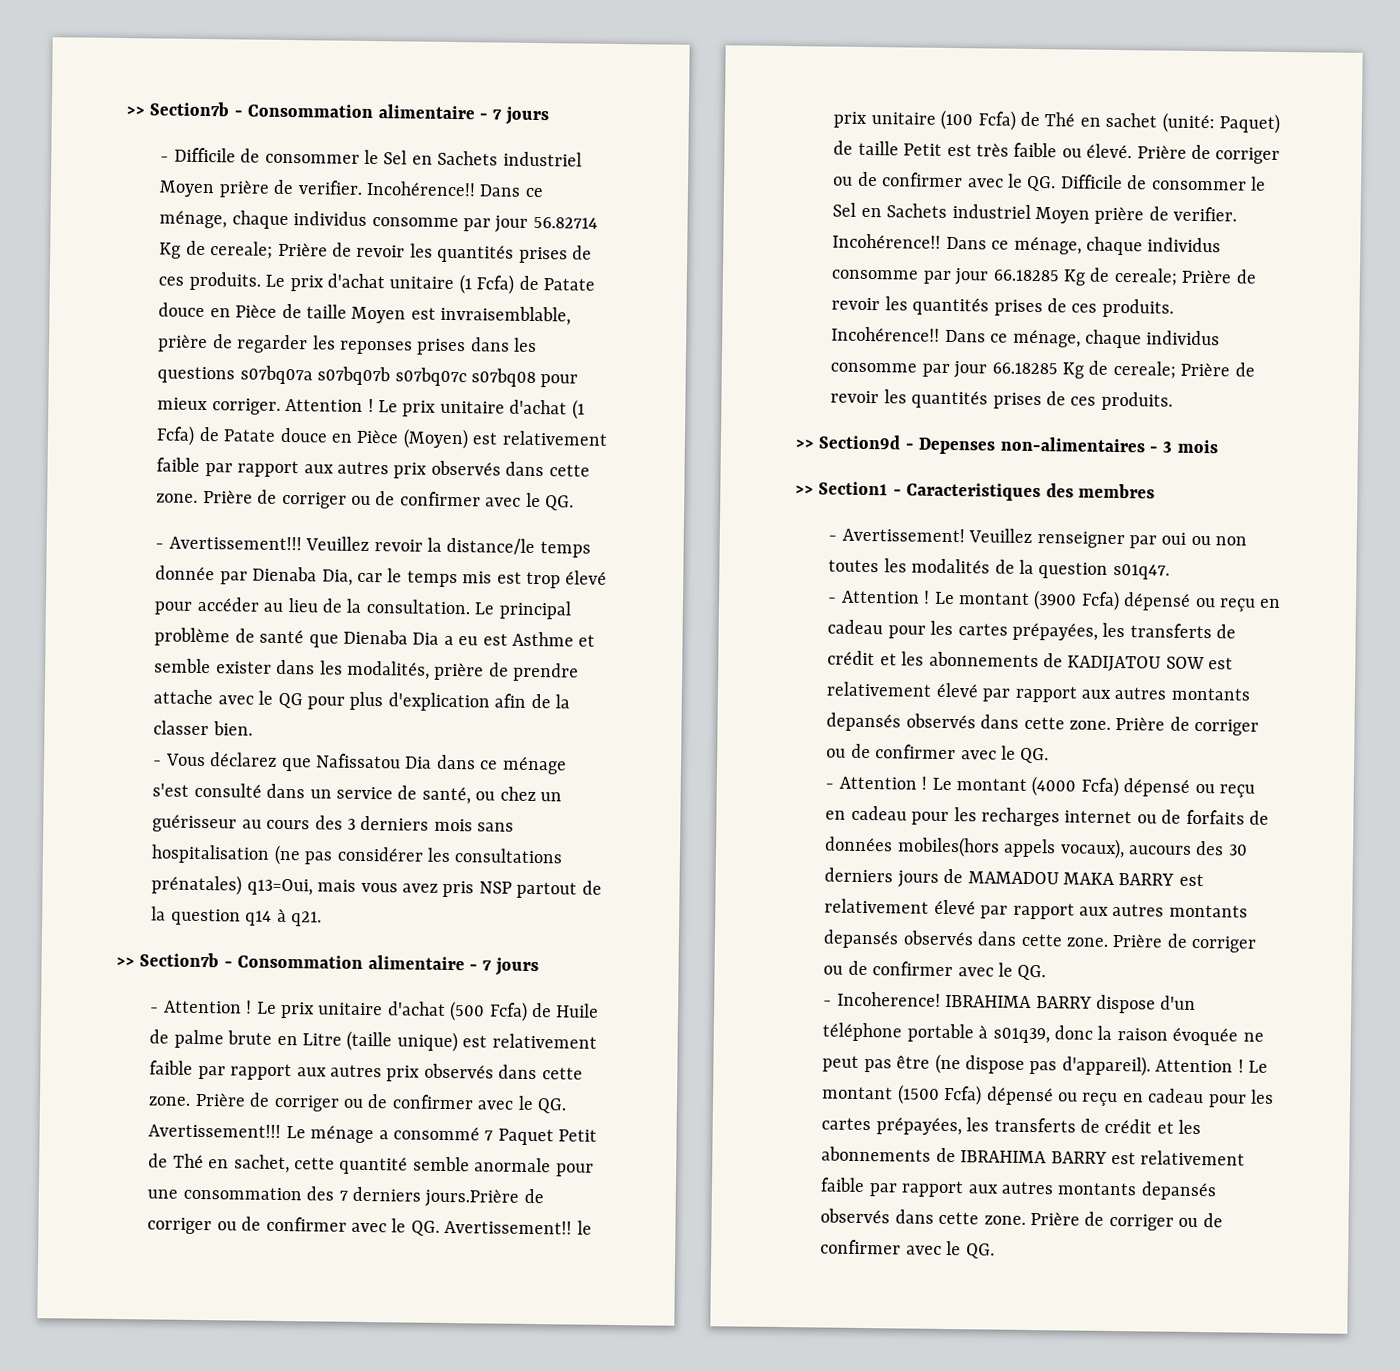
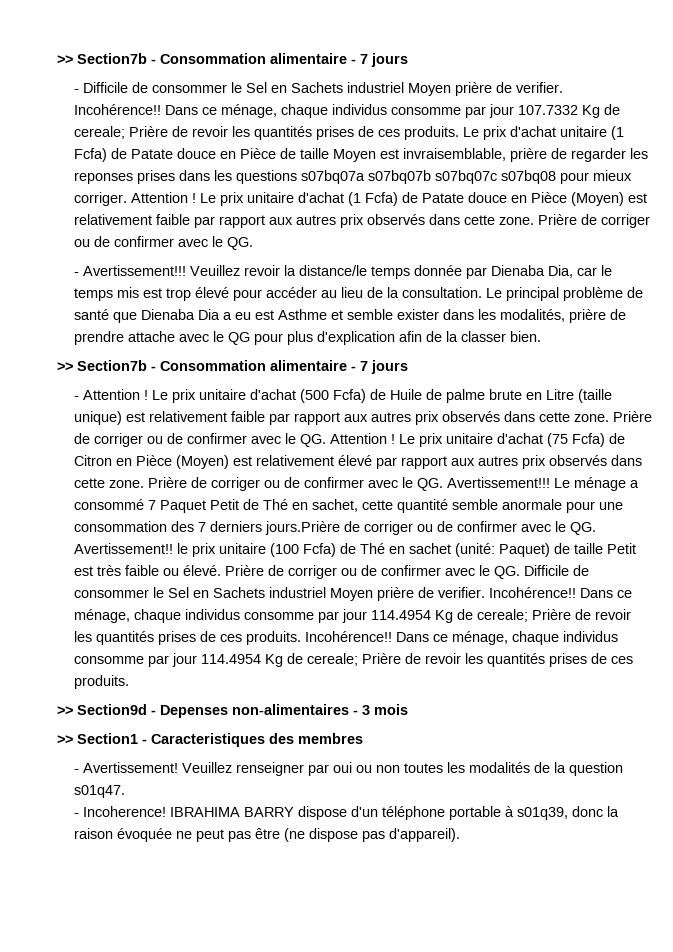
[532,216,598,229] 56.82714 -> [517,105,578,115] 107.7332
[152,752,567,775] [152,782,563,805] [152,814,515,833] [151,844,564,866] [151,874,602,899] [151,906,323,927] // - Vous déclarez que Nafissatou Dia dans ce ménage s'est consulté dans un service de santé, ou chez un guérisseur au cours des 3 derniers mois sans hospitalisation (ne pas considérer les consultations prénatales) q13=Oui, mais vous avez pris NSP partout de la question q14 à q21. -> (541, 336) none
(568, 1106) none -> [329,433,625,447] [73,455,642,469] [73,477,443,491] Attention ! Le prix unitaire d'achat (75 Fcfa) de Citron en Pièce (Moyen) est relativement élevé par rapport aux autres prix observés dans cette zone. Prière de corriger ou de confirmer avec le QG.
[992,269,1060,282] 66.18285 -> [370,610,431,620] 114.4954
[991,362,1058,375] 66.18285 -> [200,654,261,664] 114.4954
[828,590,1282,612] [827,619,1237,641] [827,650,1234,672] [826,681,1251,703] [826,712,1260,736] [826,743,1050,764] [825,776,1256,798] [825,805,1270,827] [825,836,1248,860] [824,867,1204,888] [824,898,1248,920] [823,929,1258,953] [823,960,1047,981] // - Attention ! Le montant (3900 Fcfa) dépensé ou reçu en cadeau pour les cartes prépayées, les transferts de crédit et les abonnements de KADIJATOU SOW est relativement élevé par rapport aux autres montants depansés observés dans cette zone. Prière de corriger ou de confirmer avec le QG. // - Attention ! Le montant (4000 Fcfa) dépensé ou reçu en cadeau pour les recharges internet ou de forfaits de données mobiles(hors appels vocaux), aucours des 30 derniers jours de MAMADOU MAKA BARRY est relativement élevé par rapport aux autres montants depansés observés dans cette zone. Prière de corriger ou de confirmer avec le QG. -> (125, 791) none
[1155,1059,1269,1073] [822,1084,1275,1108] [821,1117,1202,1136] [821,1146,1246,1166] [820,1177,1217,1201] [820,1208,1223,1231] [820,1239,995,1259] Attention ! Le montant (1500 Fcfa) dépensé ou reçu en cadeau pour les cartes prépayées, les transferts de crédit et les abonnements de IBRAHIMA BARRY est relativement faible par rapport aux autres montants depansés observés dans cette zone. Prière de corriger ou de confirmer avec le QG. -> (460, 835) none

